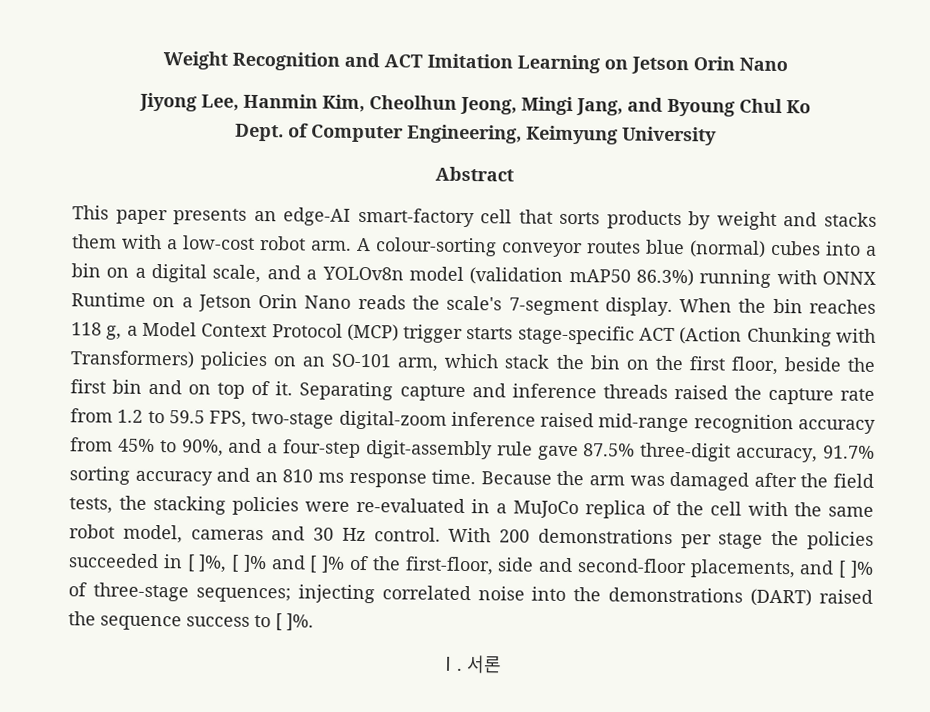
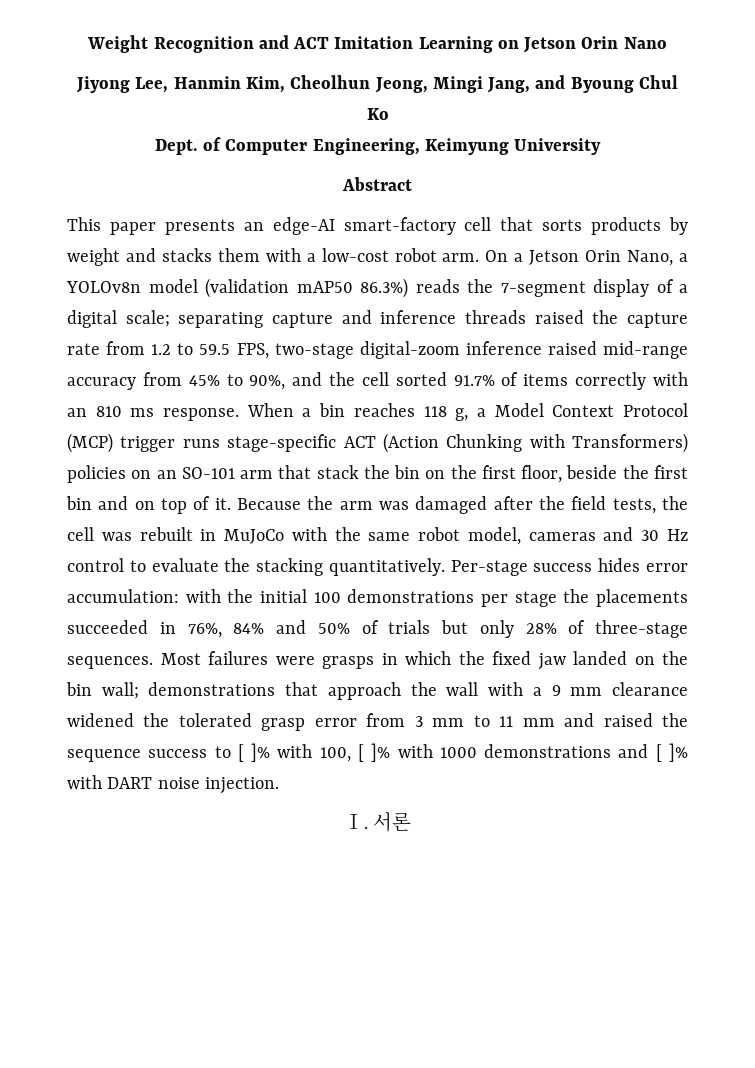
[357,237,877,258] [71,263,301,284] A colour-sorting conveyor routes blue (normal) cubes into a bin on a digital scale, and -> [485,250,674,266] On a Jetson Orin Nano,
[699,269,876,288] [71,292,877,316] [71,321,876,347] [70,350,877,376] [70,379,394,401] running with ONNX Runtime on a Jetson Orin Nano reads the scale's 7-segment display. When the bin reaches 118 g, a Model Context Protocol (MCP) trigger starts stage-specific ACT (Action Chunking with Transformers) policies on an SO-101 arm, which stack the bin on the first floor, beside the first bin and on top of it. Separating -> [415,279,688,297] [67,310,264,328] reads the 7-segment display of a digital scale; separating
[693,414,794,434] recognition -> (689, 350) none
[267,439,875,463] [69,466,477,488] a four-step digit-assembly rule gave 87.5% three-digit accuracy, 91.7% sorting accuracy and an 810 ms response time. -> [329,372,688,390] [67,403,688,421] [67,433,688,453] [67,465,688,483] [66,496,231,514] the cell sorted 91.7% of items correctly with an 810 ms response. When a bin reaches 118 g, a Model Context Protocol (MCP) trigger runs stage-specific ACT (Action Chunking with Transformers) policies on an SO-101 arm that stack the bin on the first floor, beside the first bin and on top of it.
[153,496,742,519] stacking policies were re-evaluated in a MuJoCo replica of the cell -> [67,527,285,544] cell was rebuilt in MuJoCo
[373,527,531,543] control. With 200 -> [67,558,688,576] [67,589,341,603] control to evaluate the stacking quantitatively. Per-stage success hides error accumulation: with the initial 100
[806,531,874,550] policies -> [596,589,688,607] placements
[186,554,875,579] [68,582,813,607] [ ]%, [ ]% and [ ]% of the first-floor, side and second-floor placements, and [ ]% of three-stage sequences; injecting correlated noise into the demonstrations (DART) -> [187,620,688,638] [67,651,688,670] [66,682,689,700] [67,713,595,731] 76%, 84% and 50% of trials but only 28% of three-stage sequences. Most failures were grasps in which the fixed jaw landed on the bin wall; demonstrations that approach the wall with a 9 mm clearance widened the tolerated grasp error from 3 mm to 11 mm and
[286,613,314,631] ]%. -> [251,743,689,762] [67,775,279,794] ]% with 100, [ ]% with 1000 demonstrations and [ ]% with DART noise injection.

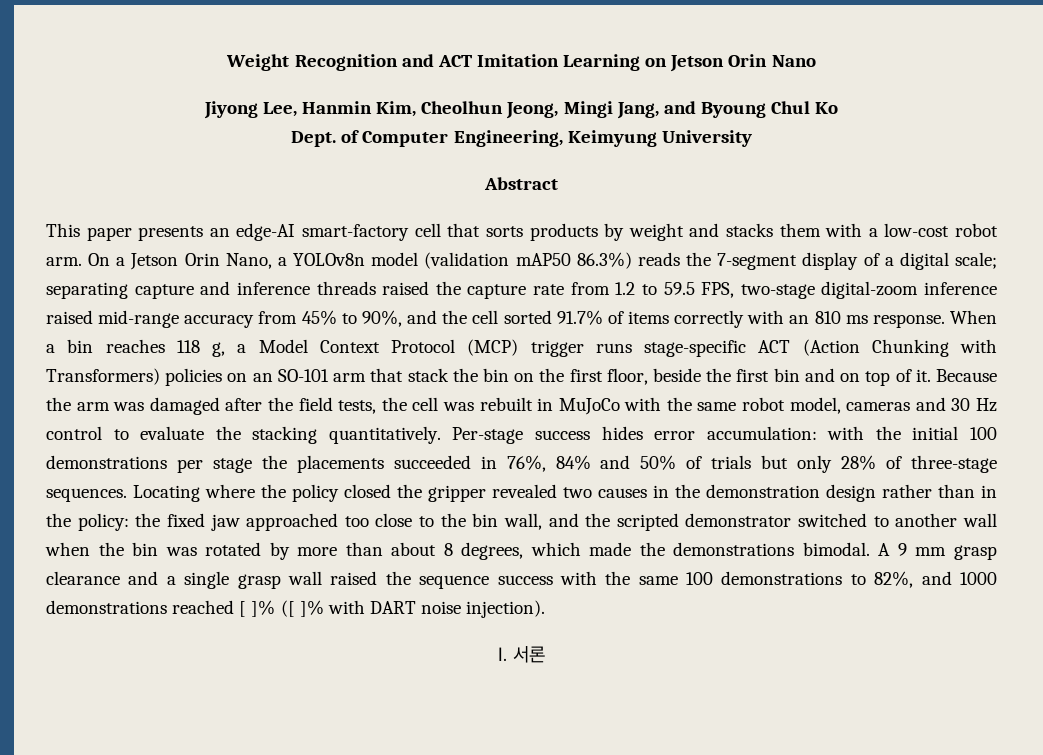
[160,651,688,670] [66,682,689,700] [67,713,688,731] [67,743,662,762] Most failures were grasps in which the fixed jaw landed on the bin wall; demonstrations that approach the wall with a 9 mm clearance widened the tolerated grasp error from 3 mm to 11 mm and raised the sequence success to [ ]% with 100, [ ]% with 1000 demonstrations and [ -> [133,484,997,502] [46,513,998,531] [45,542,997,560] [46,571,998,589] [46,600,295,617] Locating where the policy closed the gripper revealed two causes in the demonstration design rather than in the policy: the fixed jaw approached too close to the bin wall, and the scripted demonstrator switched to another wall when the bin was rotated by more than about 8 degrees, which made the demonstrations bimodal. A 9 mm grasp clearance and a single grasp wall raised the sequence success with the same 100 demonstrations to 82%, and 1000 demonstrations reached [ ]% ([
[204,777,279,794] injection. -> [466,600,546,618] injection).

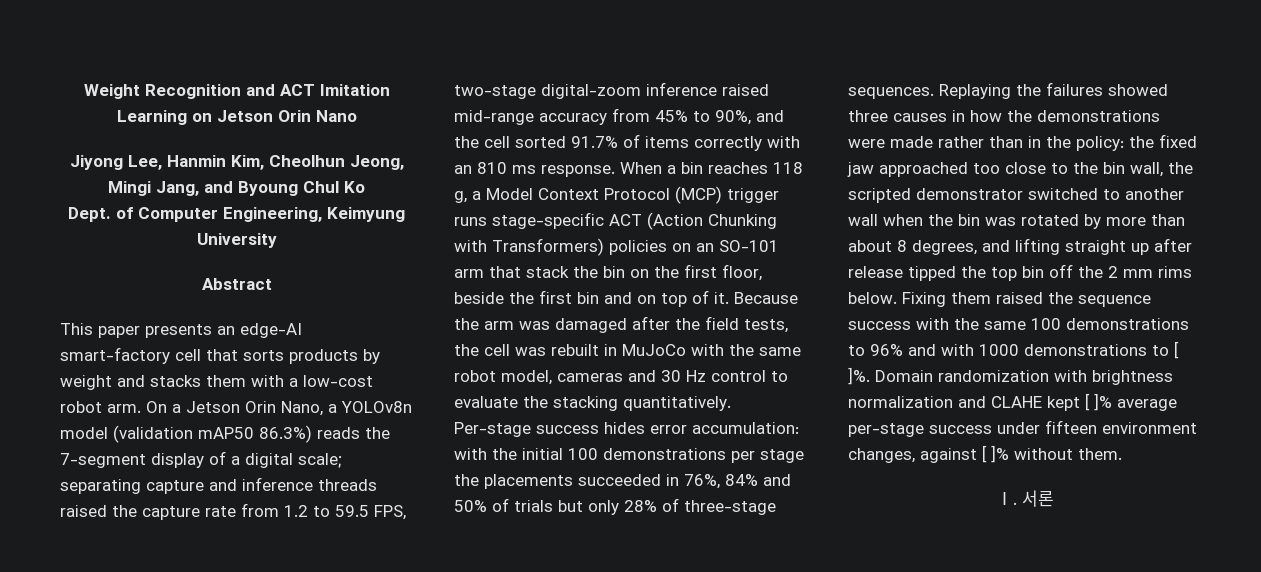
[133,484,876,502] Locating where the policy closed the gripper revealed two causes in the demonstration design -> [939,82,1168,99] [848,110,1160,122] [848,136,933,148] Replaying the failures showed three causes in how the demonstrations were made
[548,513,579,527] and -> (1163, 169) none
[530,542,997,560] [46,571,322,589] which made the demonstrations bimodal. A 9 mm grasp clearance and a single grasp wall -> [982,238,1192,255] [848,264,1192,281] [848,292,991,307] and lifting straight up after release tipped the top bin off the 2 mm rims below. Fixing them
[874,571,998,588] [46,600,546,618] 82%, and 1000 demonstrations reached [ ]% ([ ]% with DART noise injection). -> [870,341,1179,359] [848,367,1173,385] [848,393,1177,411] [848,420,1197,437] [848,445,1122,463] 96% and with 1000 demonstrations to [ ]%. Domain randomization with brightness normalization and CLAHE kept [ ]% average per-stage success under fifteen environment changes, against [ ]% without them.

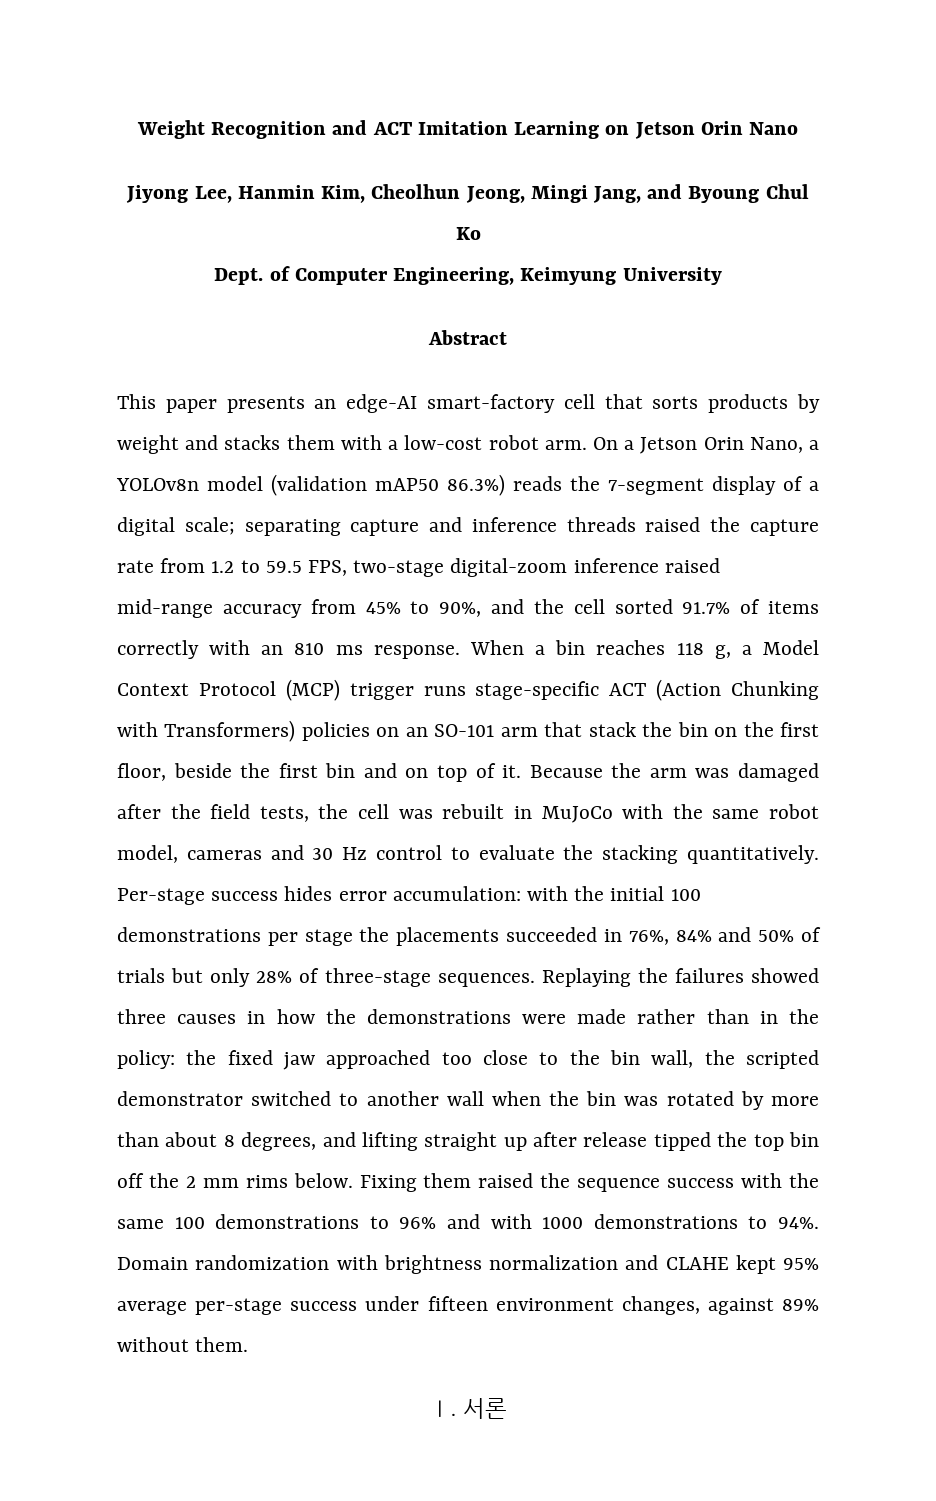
[1174,341,1179,359] [848,367,870,385] [ ]%. -> [778,1217,820,1229] 94%.
[1085,393,1112,411] [ ]% -> [783,1258,819,1270] 95%
[982,445,1009,463] [ ]% -> [782,1299,819,1311] 89%

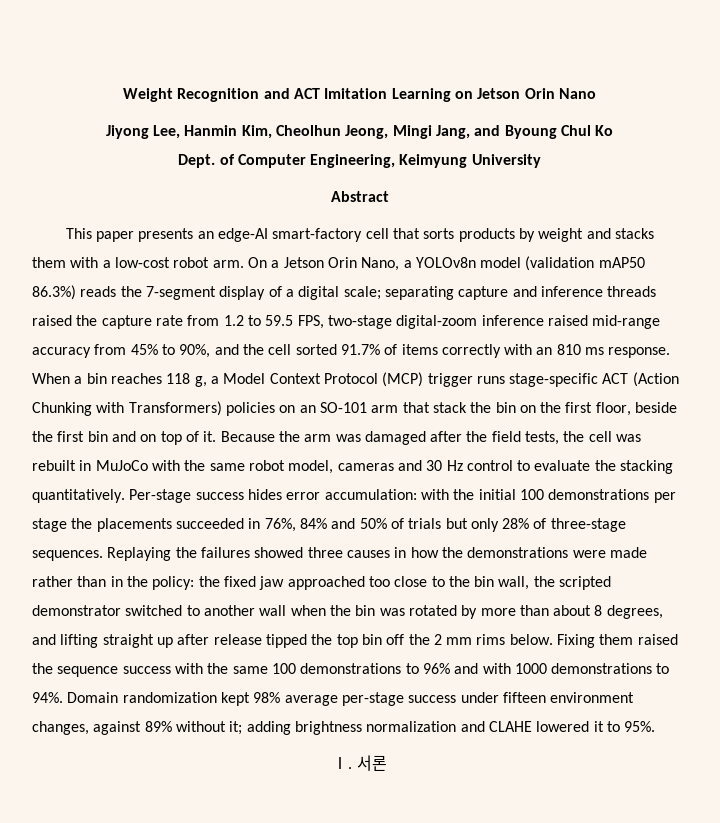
[336,1255,819,1274] with brightness normalization and CLAHE kept 95% -> [220,692,281,706] kept 98%
[195,1337,249,1352] them. -> [229,721,656,735] it; adding brightness normalization and CLAHE lowered it to 95%.

